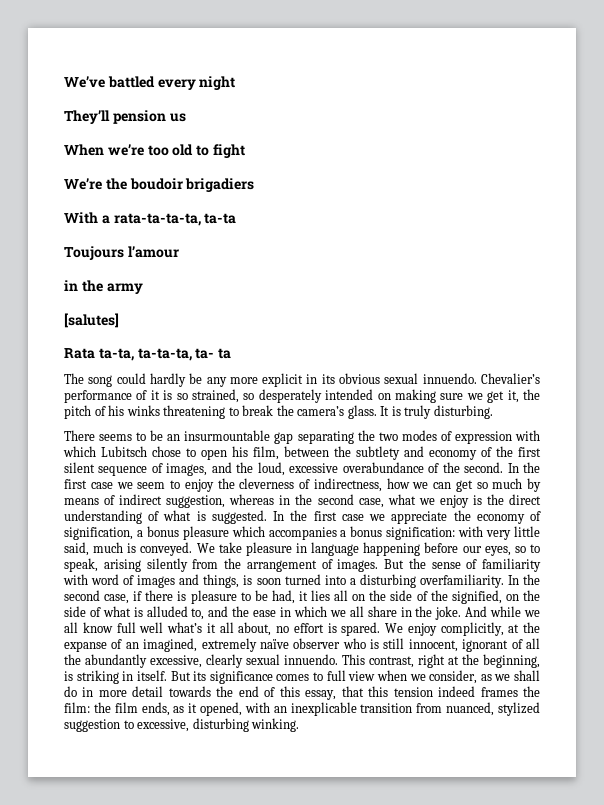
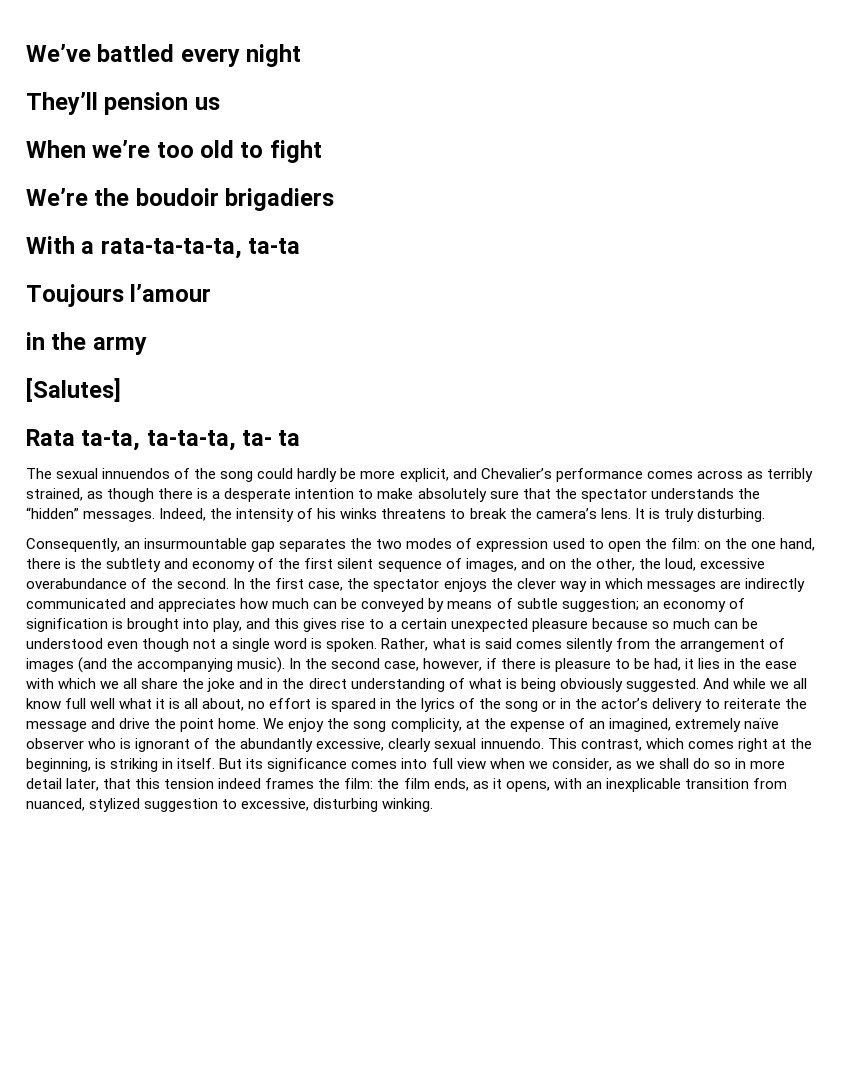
[64,313,119,328] [salutes] -> [26,378,121,402] [Salutes]
[88,373,541,387] [64,389,540,403] [64,405,91,419] song could hardly be any more explicit in its obvious sexual innuendo. Chevalier’s performance of it is so strained, so desperately intended on making sure we get it, the pitch -> [56,468,813,482] [26,488,760,502] [26,507,295,522] sexual innuendos of the song could hardly be more explicit, and Chevalier’s performance comes across as terribly strained, as though there is a desperate intention to make absolutely sure that the spectator understands the “hidden” messages. Indeed, the intensity
[163,405,226,419] threatening -> [381,508,447,519] threatens
[347,405,377,419] glass. -> [600,508,631,519] lens.
[64,430,164,441] There seems to be -> [26,538,120,552] Consequently,
[297,431,354,444] separating -> [279,539,347,552] separates
[515,430,541,441] [63,446,329,460] with which Lubitsch chose to open his film, between -> [552,538,815,552] [26,558,77,569] used to open the film: on the one hand, there is
(232, 467) none -> [548,558,635,571] on the other,
[90,478,541,492] [64,494,541,508] [64,510,541,524] [64,526,541,540] [64,542,541,556] [64,558,141,572] case we seem to enjoy the cleverness of indirectness, how we can get so much by means of indirect suggestion, whereas in the second case, what we enjoy is the direct understanding of what is suggested. In the first case we appreciate the economy of signification, a bonus pleasure which accompanies a bonus signification: with very little said, much is conveyed. We take pleasure in language happening before our eyes, so to speak, arising -> [308,578,805,592] [26,598,745,612] [26,618,758,632] [26,638,562,652] case, the spectator enjoys the clever way in which messages are indirectly communicated and appreciates how much can be conveyed by means of subtle suggestion; an economy of signification is brought into play, and this gives rise to a certain unexpected pleasure because so much can be understood even though not a single word is spoken. Rather, what is said comes
[337,558,541,572] [63,574,504,588] images. But the sense of familiarity with word of images and things, is soon turned into a disturbing overfamiliarity. -> [26,657,286,673] images (and the accompanying music).
(130, 599) none -> [423,658,483,671] however,
[334,590,540,604] [64,606,229,620] all on the side of the signified, on the side of what is alluded to, and -> [723,658,735,669] in
[280,607,292,617] in -> [26,678,54,689] with
[400,606,462,620] in the joke. -> [182,678,699,692] the joke and in the direct understanding of what is being obviously suggested.
[167,622,216,633] what’s it -> [119,698,181,709] what it is
[341,622,540,636] [64,641,107,652] spared. We enjoy complicitly, at the expanse -> [330,698,808,712] [26,718,565,732] spared in the lyrics of the song or in the actor’s delivery to reiterate the message and drive the point home. We enjoy the song complicity, at the expense
[383,638,458,652] still innocent, -> (132, 743) none
[525,638,540,649] all -> (211, 743) none
(414, 662) none -> [645,738,734,749] which comes
[313,672,323,681] to -> [401,758,428,769] into
(77, 691) none -> [713,761,731,769] so
[168,686,337,700] towards the end of this essay, -> [66,778,100,791] later,
[200,702,243,716] opened, -> [505,781,550,792] opens,

